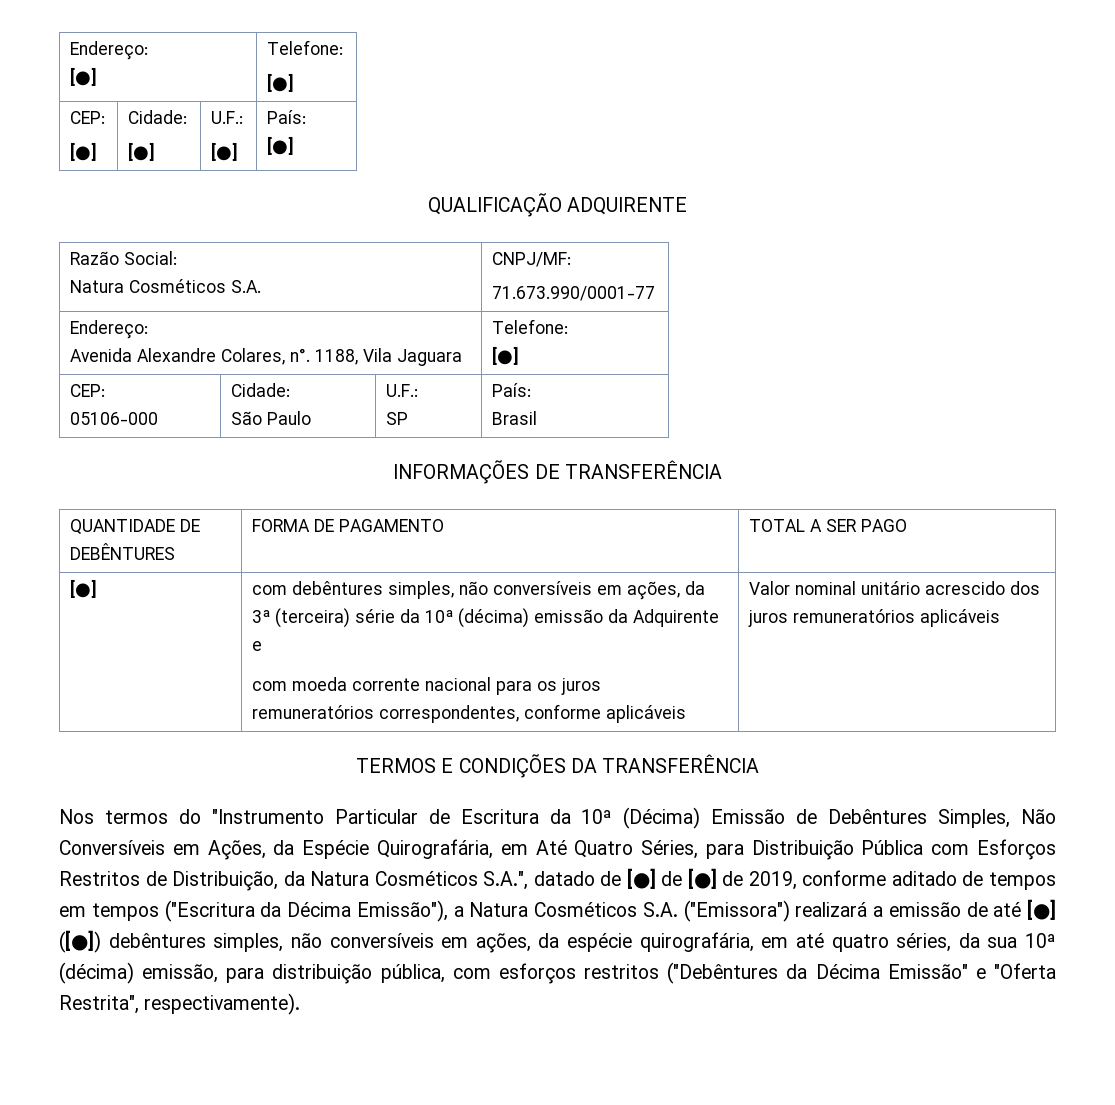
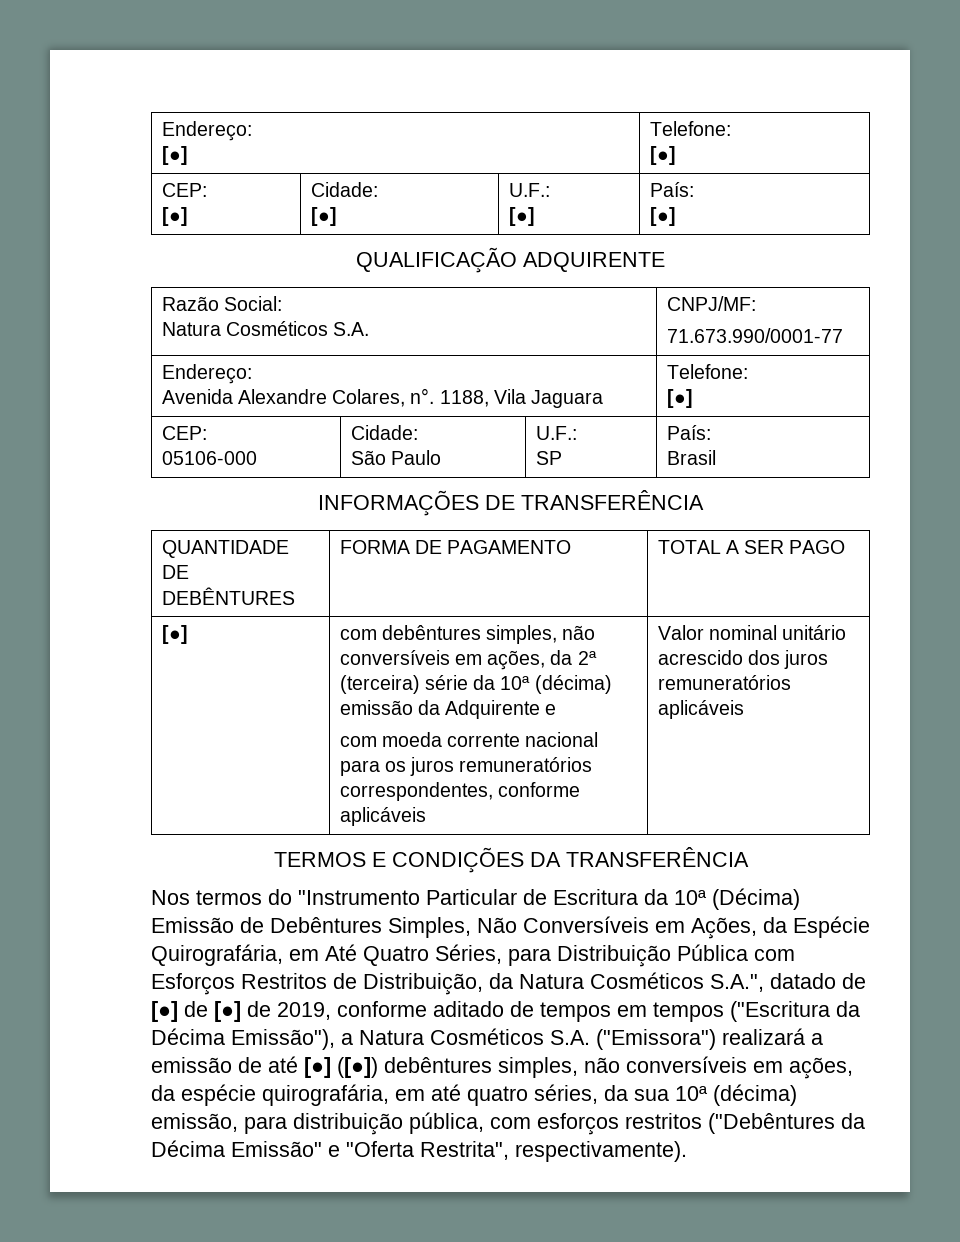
[252,610,271,623] 3ª -> [577,651,597,665] 2ª

